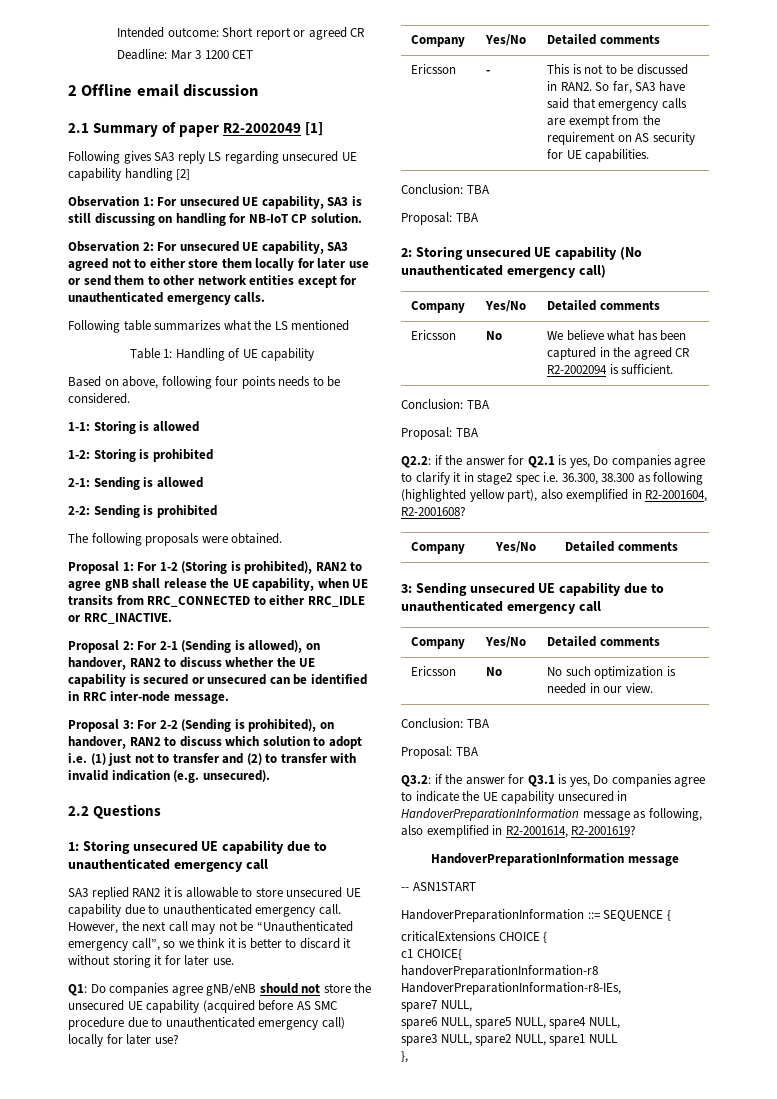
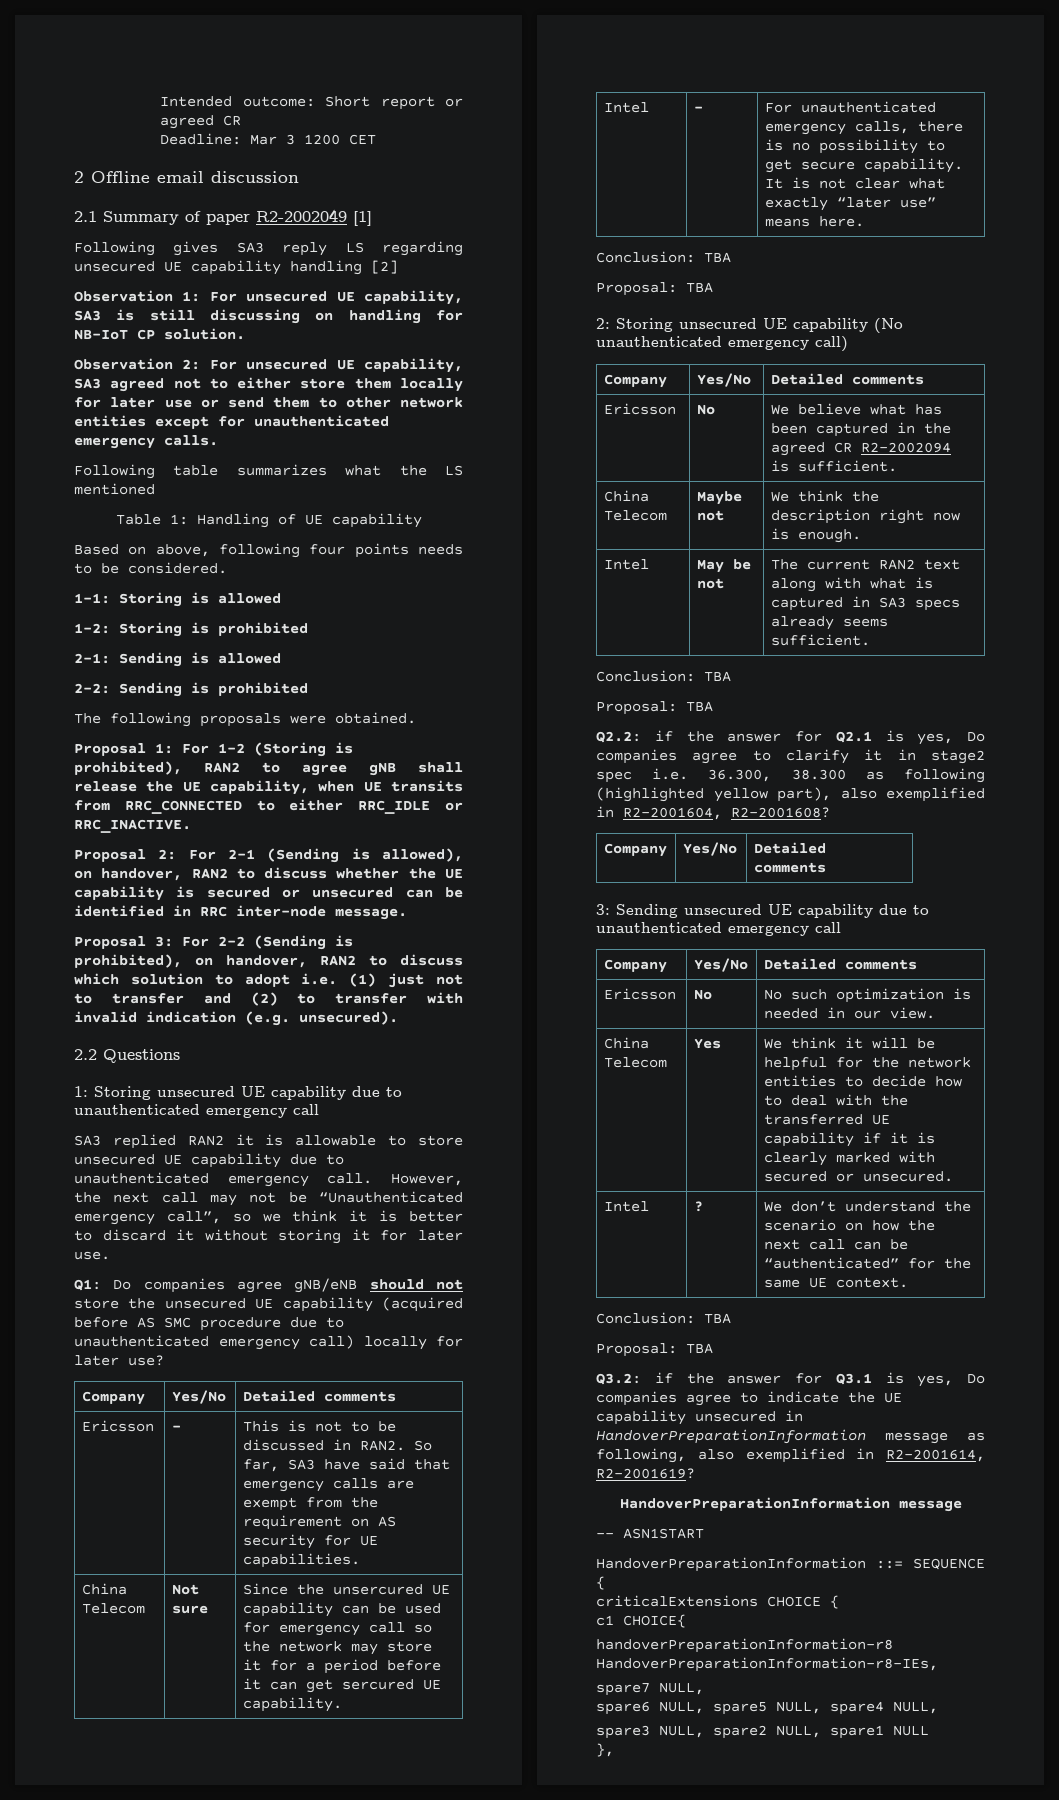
(650, 155) none -> [81,1583,127,1595] [81,1603,145,1614] [171,1584,199,1595] [171,1605,208,1614] [242,1583,450,1595] [242,1602,441,1617] [242,1622,432,1636] [242,1641,432,1655] [242,1659,441,1674] [242,1678,441,1693] [242,1697,342,1712] [603,102,649,113] [693,106,703,112] [764,101,936,113] [764,121,963,135] [764,139,945,154] [764,158,963,173] [764,177,945,189] [764,197,936,211] [764,216,864,227] // China Telecom | Not sure | Since the unsercured UE capability can be used for emergency call so the network may store it for a period before it can get sercured UE capability. // Intel | - | For unauthenticated emergency calls, there is no possibility to get secure capability. It is not clear what exactly “later use” means here.
(674, 369) none -> [603,490,649,502] [603,510,667,521] [696,491,742,505] [696,510,724,521] [770,490,879,502] [770,509,960,524] [770,528,861,543] [603,559,649,570] [696,559,751,573] [696,578,724,589] [770,559,960,570] [770,577,933,592] [770,596,960,611] [770,616,888,630] [770,634,870,646] // China Telecom | Maybe not | We think the description right now is enough. // Intel | May be not | The current RAN2 text along with what is captured in SA3 specs already seems sufficient.
(653, 688) none -> [603,1037,649,1049] [603,1057,667,1068] [693,1038,721,1049] [763,1037,935,1049] [763,1057,971,1071] [763,1075,962,1087] [763,1094,908,1106] [763,1114,890,1125] [763,1132,935,1147] [763,1151,935,1166] [763,1171,953,1182] [603,1201,649,1212] [693,1201,703,1212] [763,1201,971,1212] [763,1219,935,1231] [763,1239,908,1250] [763,1257,971,1269] [763,1277,908,1288] // China Telecom | Yes | We think it will be helpful for the network entities to decide how to deal with the transferred UE capability if it is clearly marked with secured or unsecured. // Intel | ? | We don’t understand the scenario on how the next call can be “authenticated” for the same UE context.

